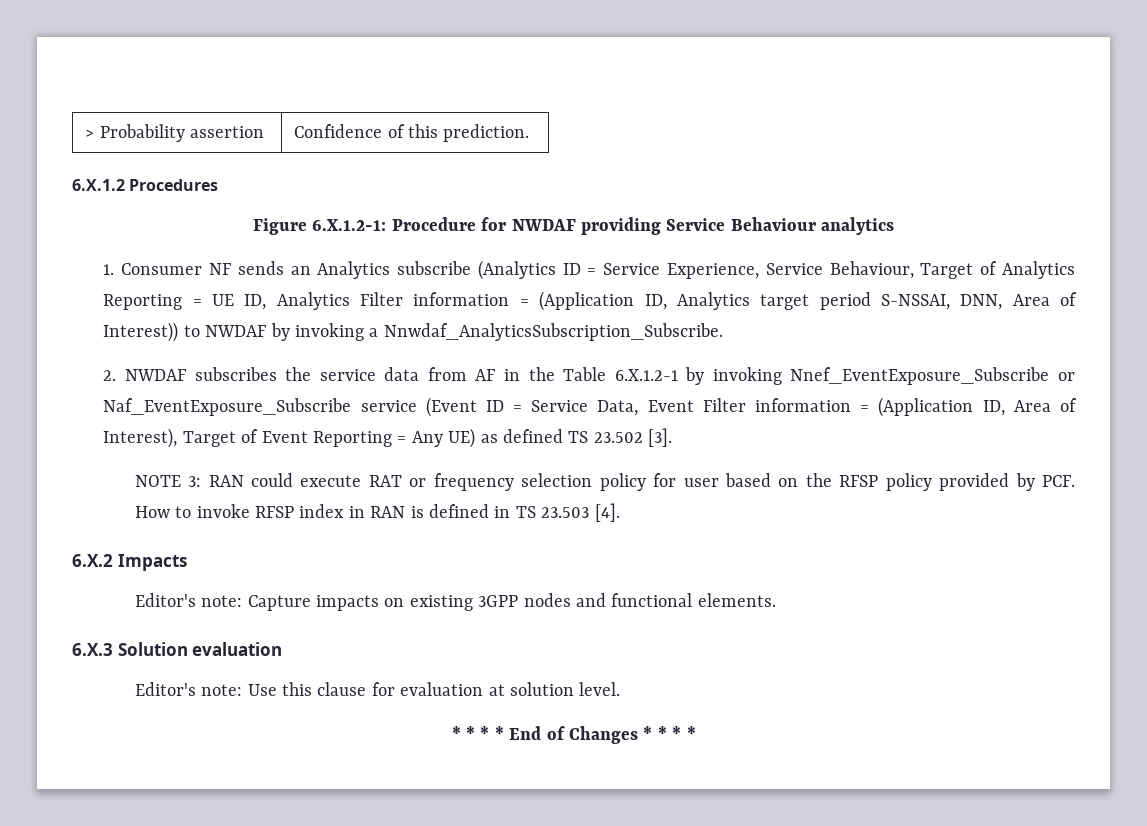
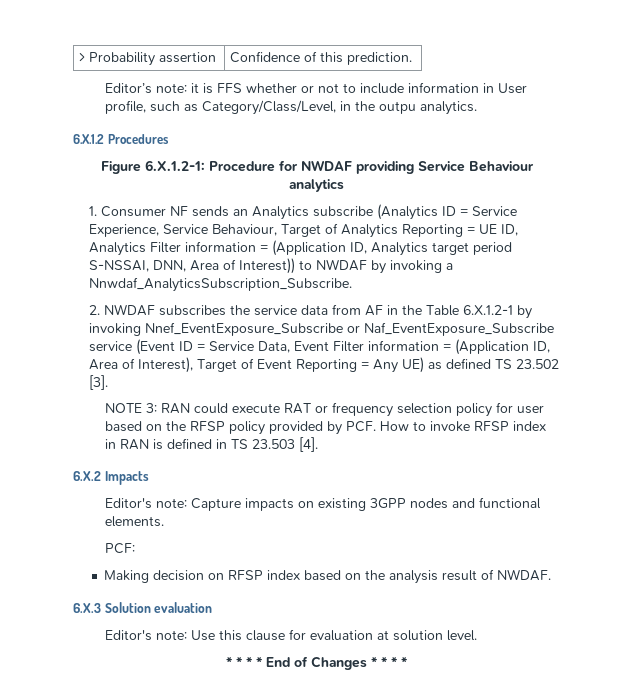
(530, 133) none -> [104,82,527,94] [104,100,477,115] // Editor’s note: it is FFS whether or not to include information in User profile, such as Category/Class/Level, in the outpu analytics.
(776, 600) none -> [104,543,135,554] [104,569,552,584] // PCF: // Making decision on RFSP index based on the analysis result of NWDAF.

